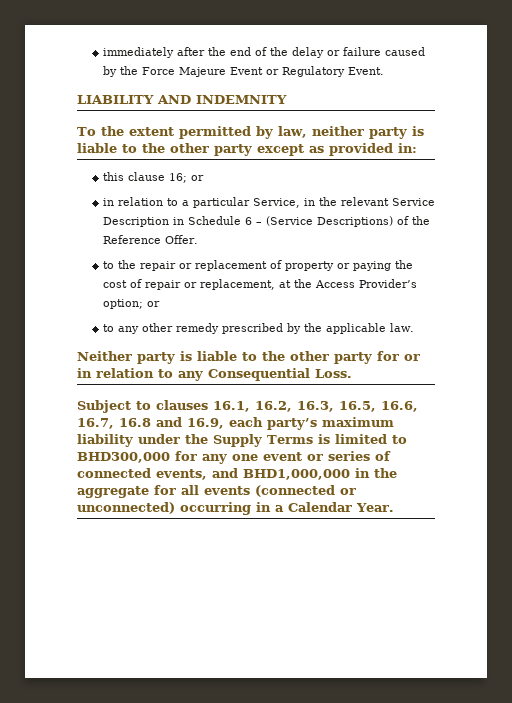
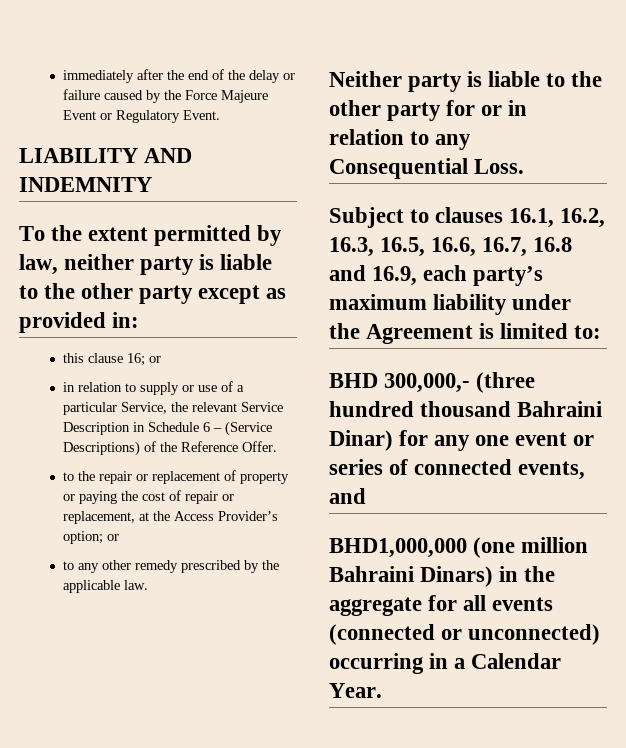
(178, 202) none -> [139,381,233,395] supply or use of
[303,198,315,206] in -> (167, 408) none
[213,434,407,447] [77,452,170,463] Supply Terms is limited to BHD300,000 -> [366,323,602,344] [329,372,536,393] [329,401,603,417] [329,430,393,451] Agreement is limited to: // BHD 300,000,- (three hundred thousand Bahraini Dinar)
[243,469,350,480] BHD1,000,000 -> [329,537,589,558] [329,566,494,587] // BHD1,000,000 (one million Bahraini Dinars)

